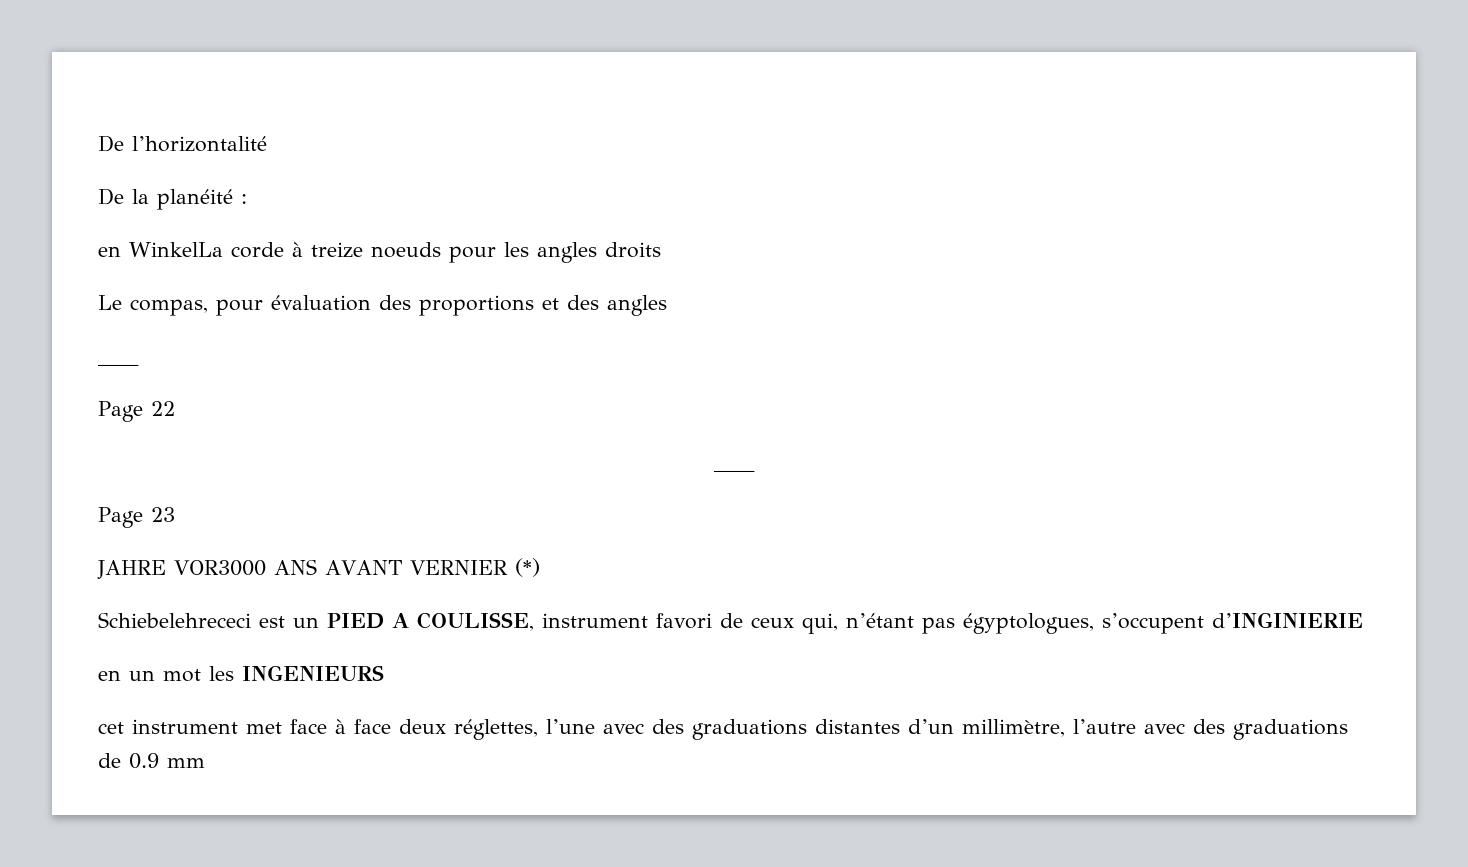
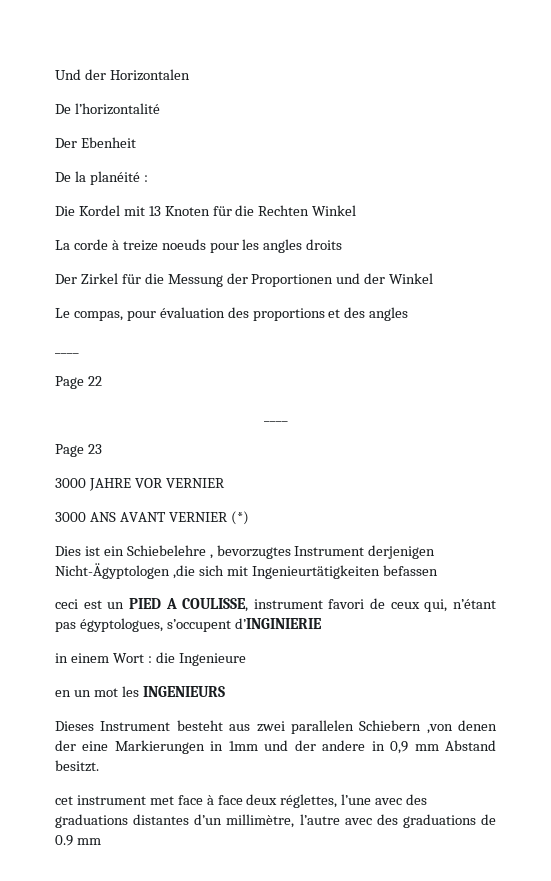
(98, 143) none -> [55,69,190,81] Und der Horizontalen //
(267, 144) none -> [55,137,136,148] // Der Ebenheit
[98,242,223,257] en WinkelLa -> [55,205,357,216] [55,240,70,250] Die Kordel mit 13 Knoten für die Rechten Winkel // La
(661, 250) none -> [55,273,434,287] // Der Zirkel für die Messung der Proportionen und der Winkel
[97,560,266,579] JAHRE VOR3000 -> [55,478,225,491] [55,512,86,522] 3000 JAHRE VOR VERNIER // 3000
[98,612,251,628] Schiebelehrececi -> [55,545,436,559] [55,563,438,579] [55,599,78,609] Dies ist ein Schiebelehre , bevorzugtes Instrument derjenigen Nicht-Ägyptologen ,die sich mit Ingenieurtätigkeiten befassen // ceci
(1363, 620) none -> [55,652,246,666] // in einem Wort : die Ingenieure
(384, 673) none -> [55,720,497,734] [55,740,496,754] [55,760,99,772] // Dieses Instrument besteht aus zwei parallelen Schiebern ,von denen der eine Markierungen in 1mm und der andere in 0,9 mm Abstand besitzt.

